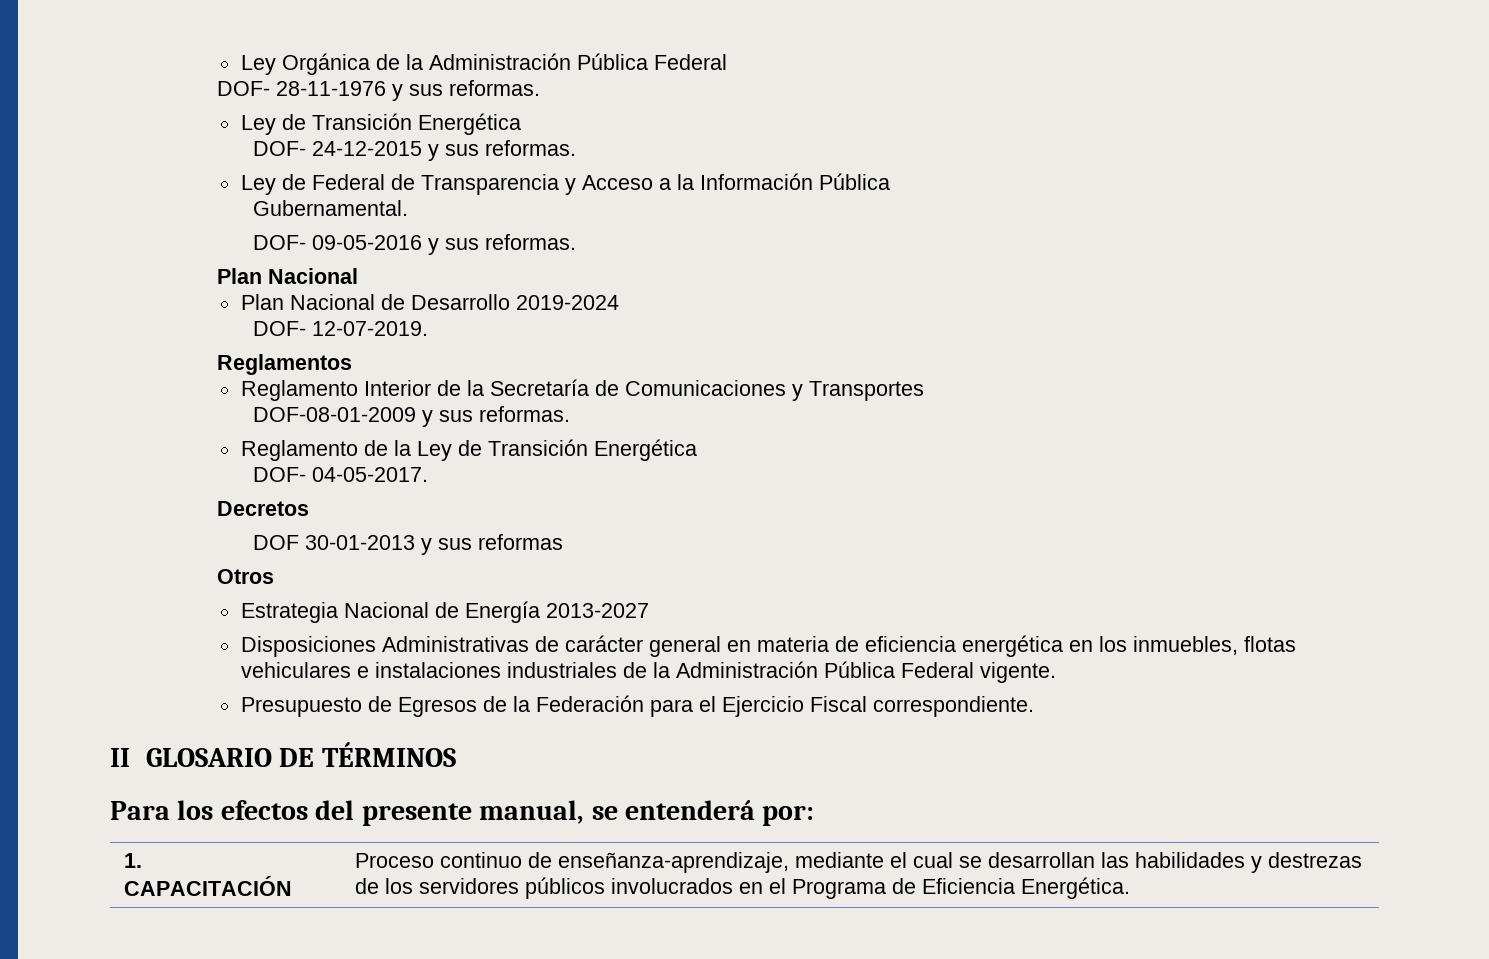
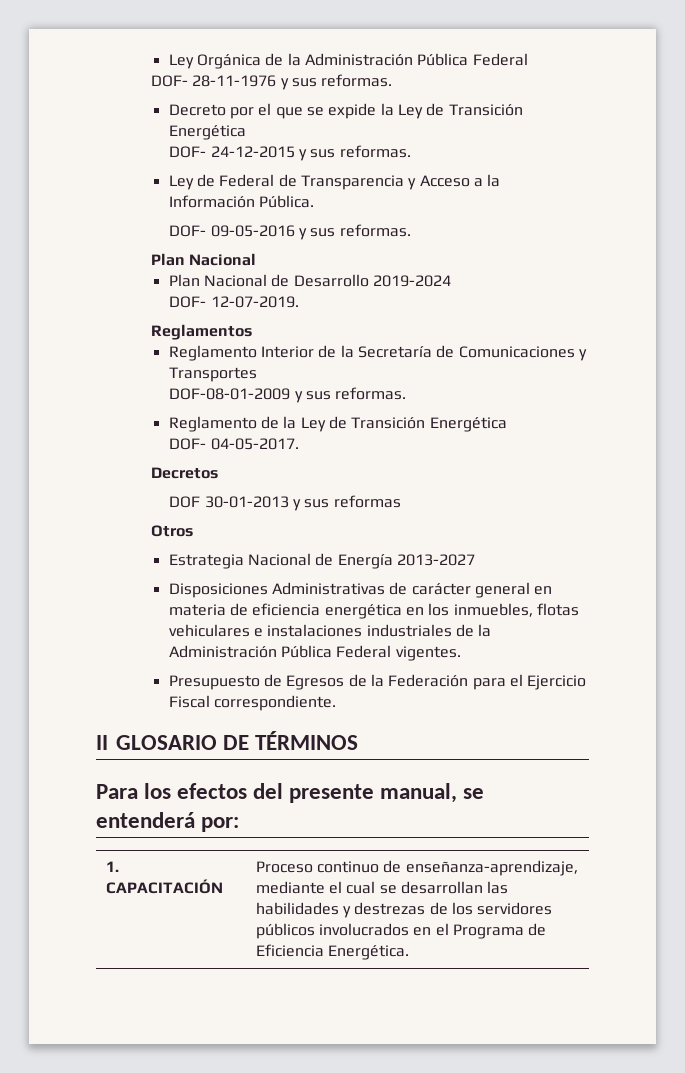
(541, 88) none -> [168,103,394,119] Decreto por el que se expide la
[818,173,890,190] [252,200,408,216] Pública // Gubernamental. -> [259,195,315,208] Pública.
[979,662,1056,683] vigente. -> [395,646,461,661] vigentes.

